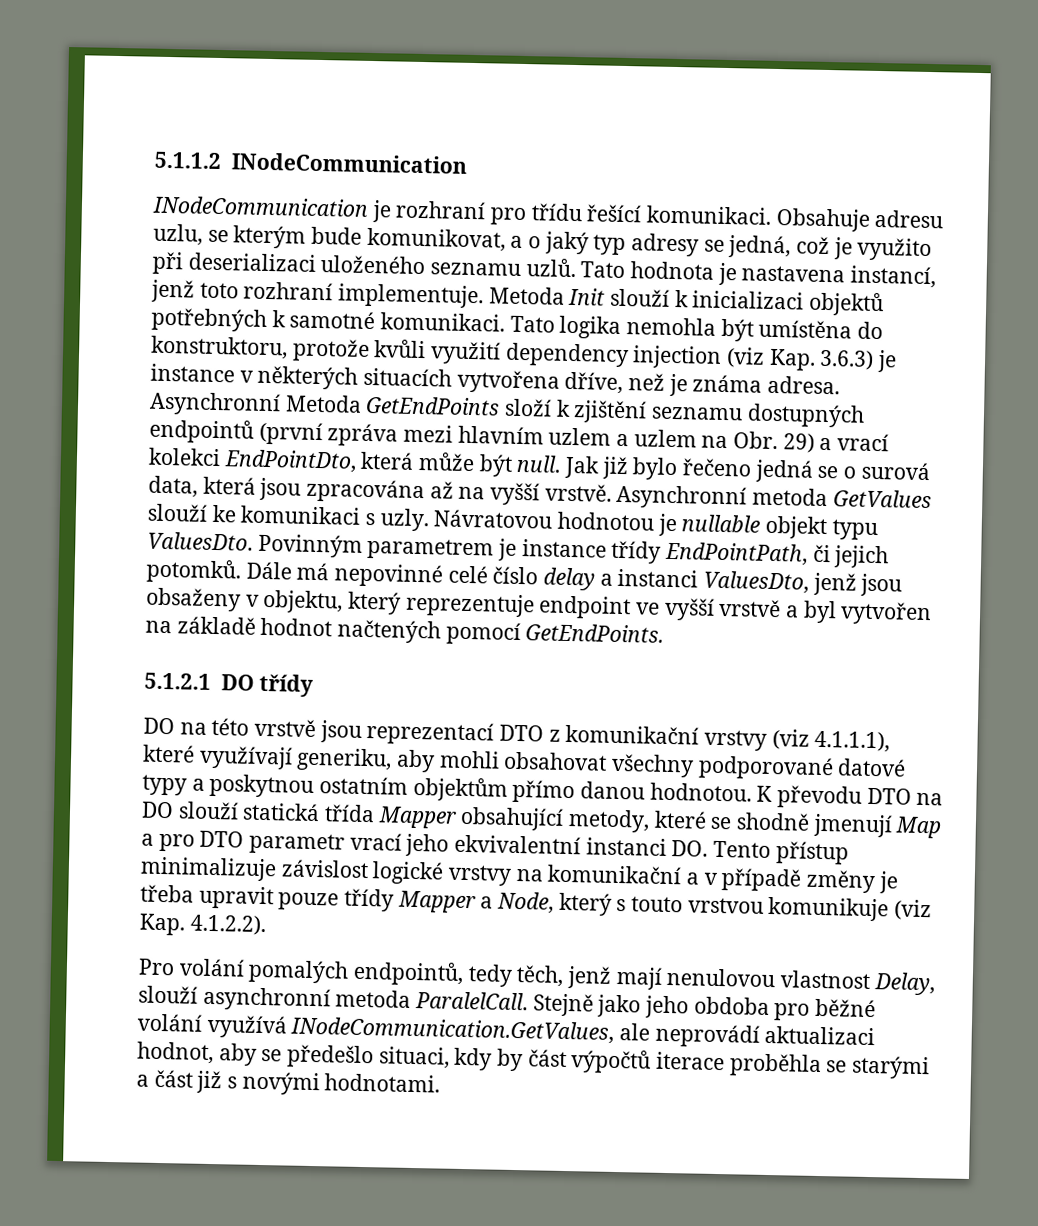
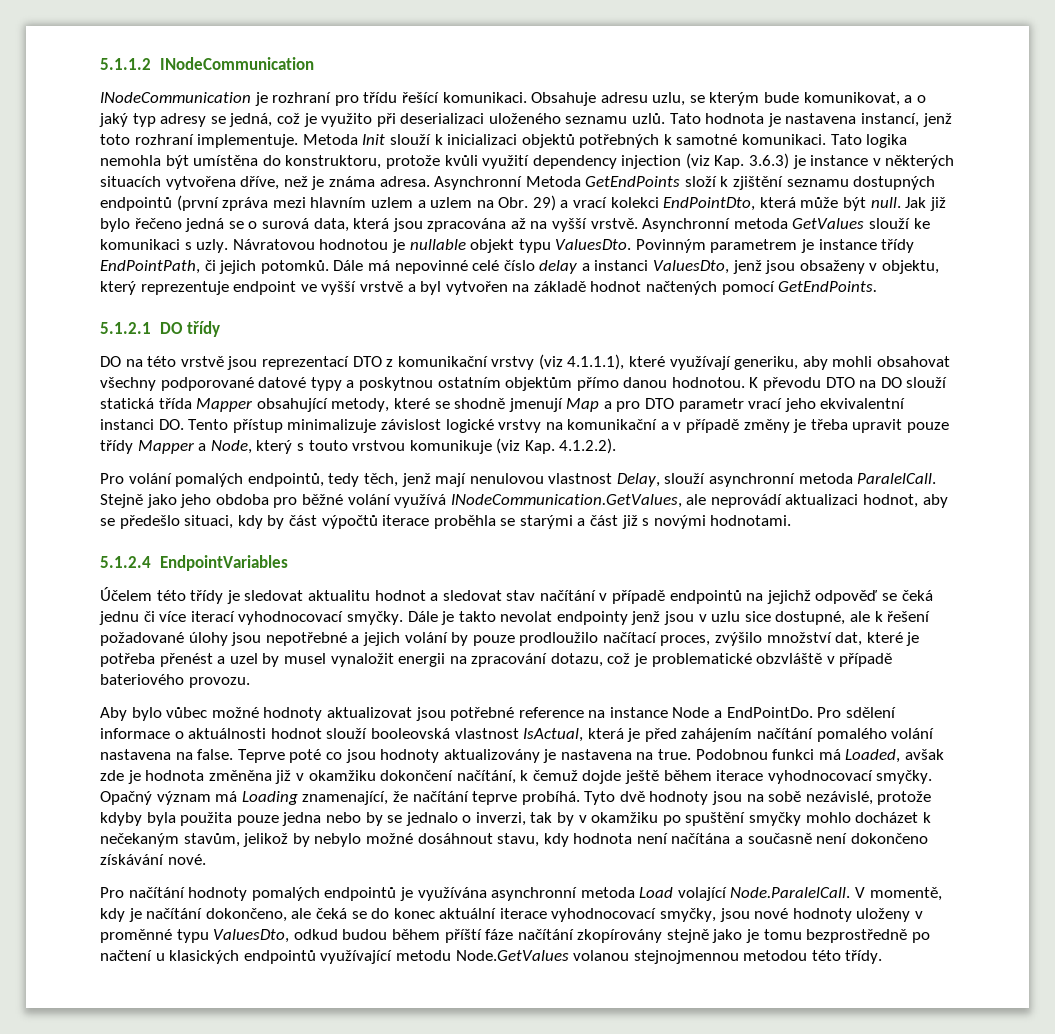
(441, 1083) none -> [100,555,288,571] [100,587,933,604] [99,611,931,625] [100,632,920,646] [100,653,893,667] [100,674,250,688] [100,707,896,721] [100,728,935,742] [100,749,945,763] [100,770,933,784] [100,791,932,805] [100,812,931,826] [100,833,928,847] [100,854,206,865] [100,887,942,901] [100,908,924,922] [100,929,930,943] [100,950,883,964] // 5.1.2.4 EndpointVariables // Účelem této třídy je sledovat aktualitu hodnot a sledovat stav načítání v případě endpointů na jejichž odpověď se čeká jednu či více iterací vyhodnocovací smyčky. Dále je takto nevolat endpointy jenž jsou v uzlu sice dostupné, ale k řešení požadované úlohy jsou nepotřebné a jejich volání by pouze prodloužilo načítací proces, zvýšilo množství dat, které je potřeba přenést a uzel by musel vynaložit energii na zpracování dotazu, což je problematické obzvláště v případě bateriového provozu. // Aby bylo vůbec možné hodnoty aktualizovat jsou potřebné reference na instance Node a EndPointDo. Pro sdělení informace o aktuálnosti hodnot slouží booleovská vlastnost IsActual, která je před zahájením načítání pomalého volání nastavena na false. Teprve poté co jsou hodnoty aktualizovány je nastavena na true. Podobnou funkci má Loaded, avšak zde je hodnota změněna již v okamžiku dokončení načítání, k čemuž dojde ještě během iterace vyhodnocovací smyčky. Opačný význam má Loading znamenající, že načítání teprve probíhá. Tyto dvě hodnoty jsou na sobě nezávislé, protože kdyby byla použita pouze jedna nebo by se jednalo o inverzi, tak by v okamžiku po spuštění smyčky mohlo docházet k nečekaným stavům, jelikož by nebylo možné dosáhnout stavu, kdy hodnota není načítána a současně není dokončeno získávání nové. // Pro načítání hodnoty pomalých endpointů je využívána asynchronní metoda Load volající Node.ParalelCall. V momentě, kdy je načítání dokončeno, ale čeká se do konec aktuální iterace vyhodnocovací smyčky, jsou nové hodnoty uloženy v proměnné typu ValuesDto, odkud budou během příští fáze načítání zkopírovány stejně jako je tomu bezprostředně po načtení u klasických endpointů využívající metodu Node.GetValues volanou stejnojmennou metodou této třídy.

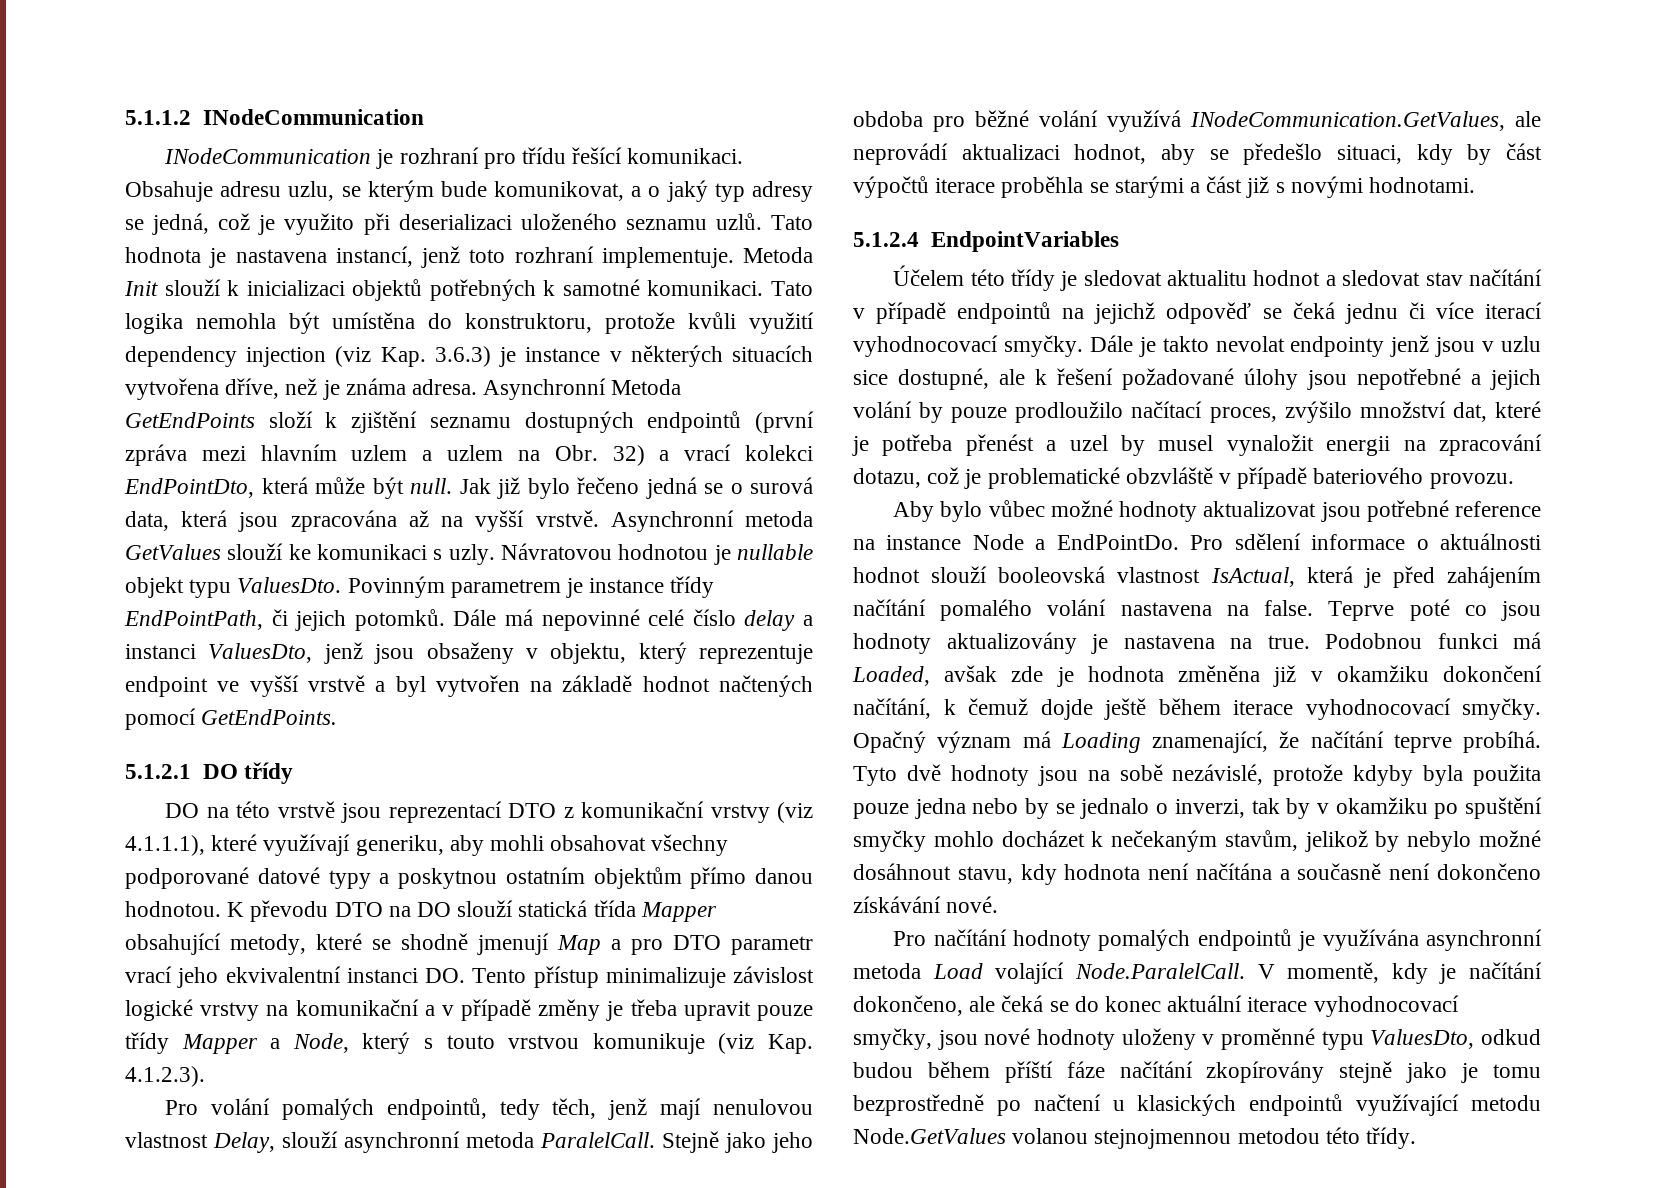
[532,195,556,211] 29) -> [612,445,645,466] 32)
[559,438,617,454] 4.1.2.2). -> [125,1066,205,1087] 4.1.2.3).

